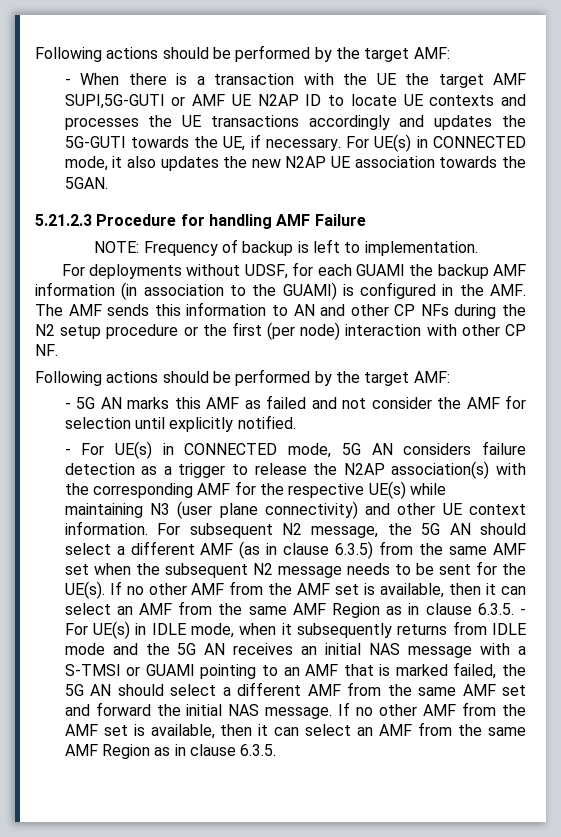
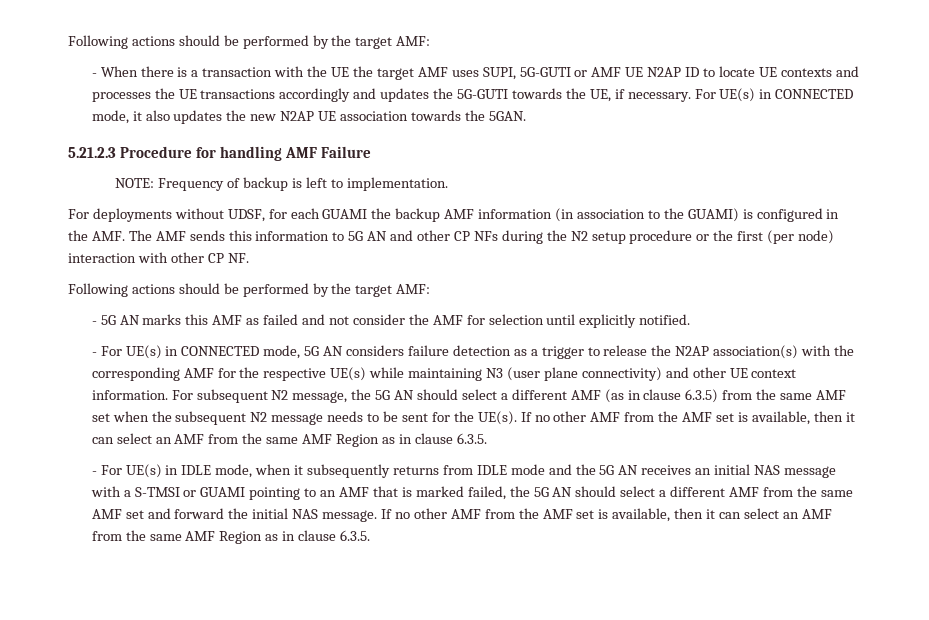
[64,94,165,109] SUPI,5G-GUTI -> [451,67,571,80] uses SUPI, 5G-GUTI
(288, 310) none -> [348,231,364,241] 5G
(514, 609) none -> (487, 438) //

